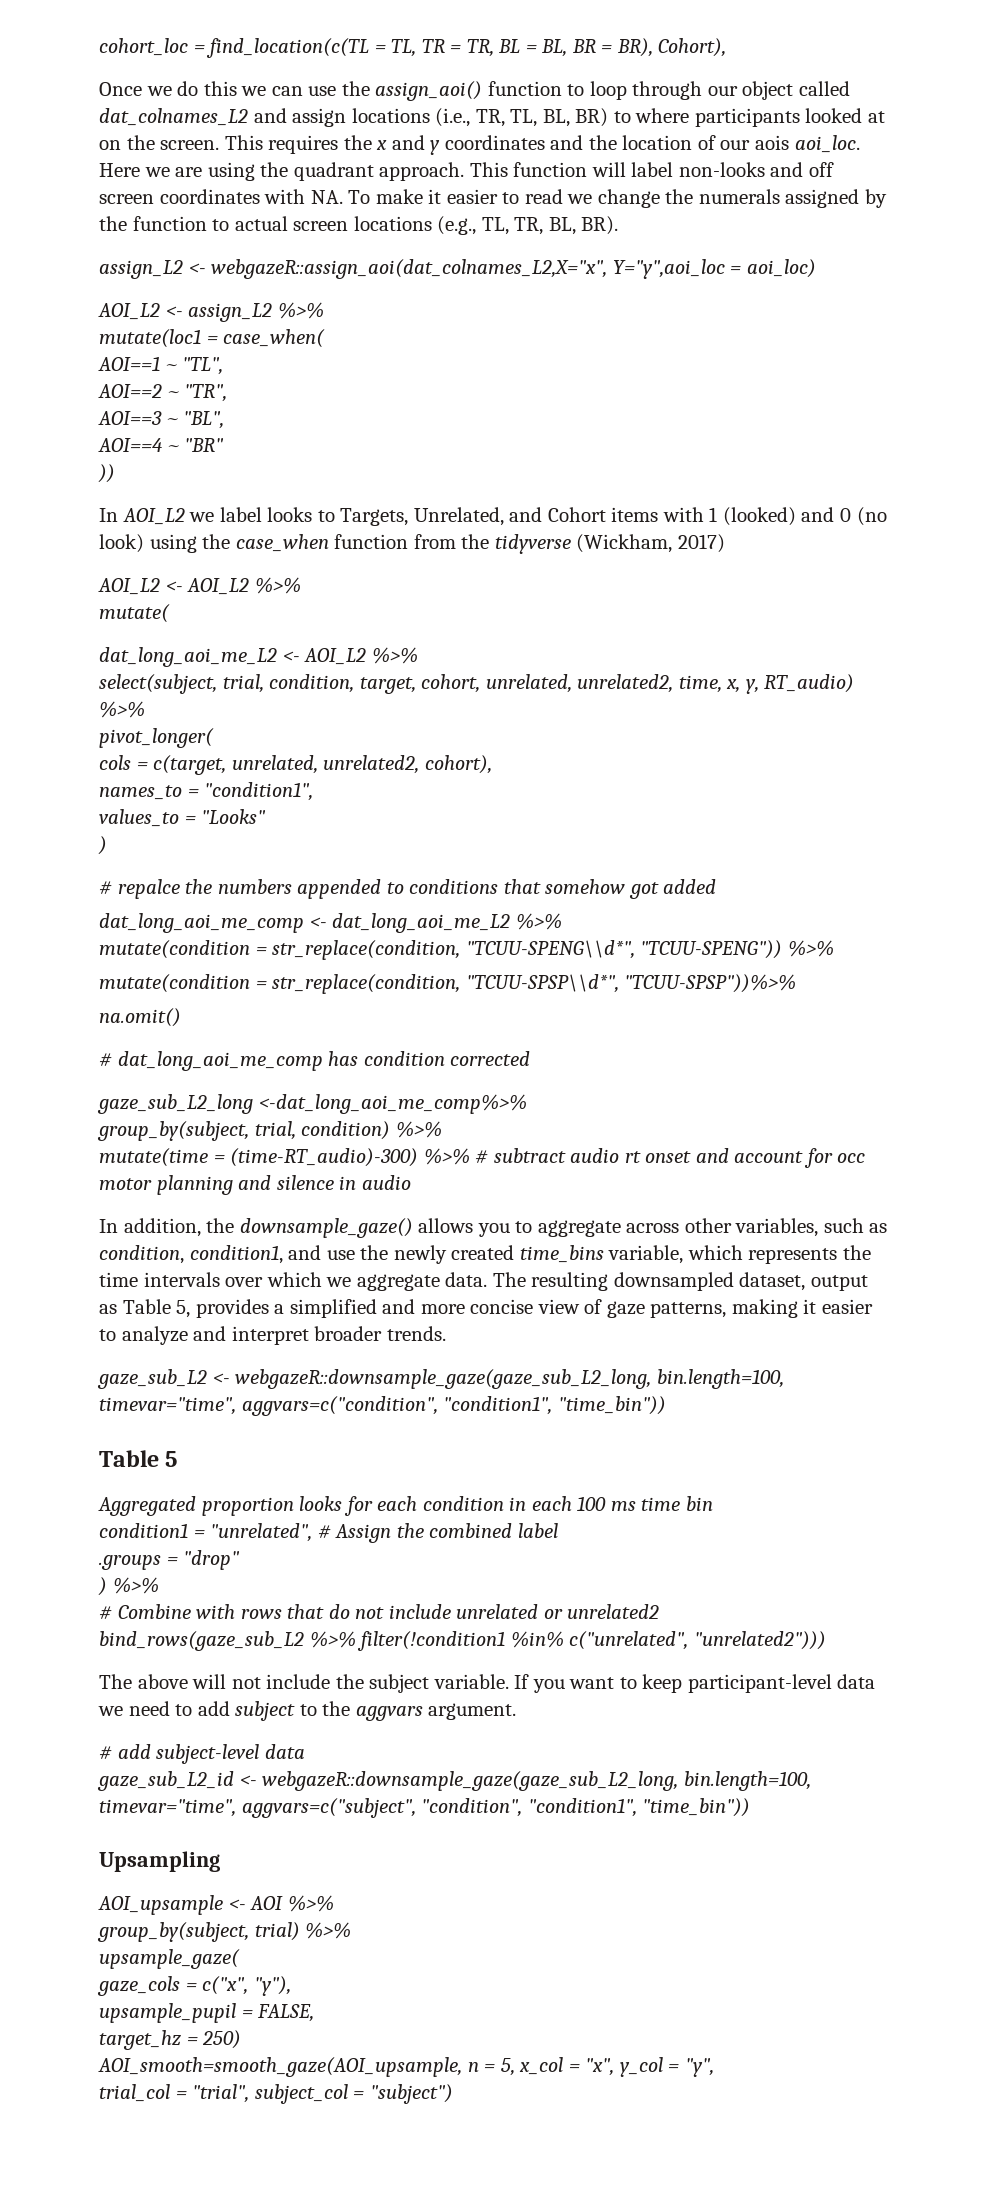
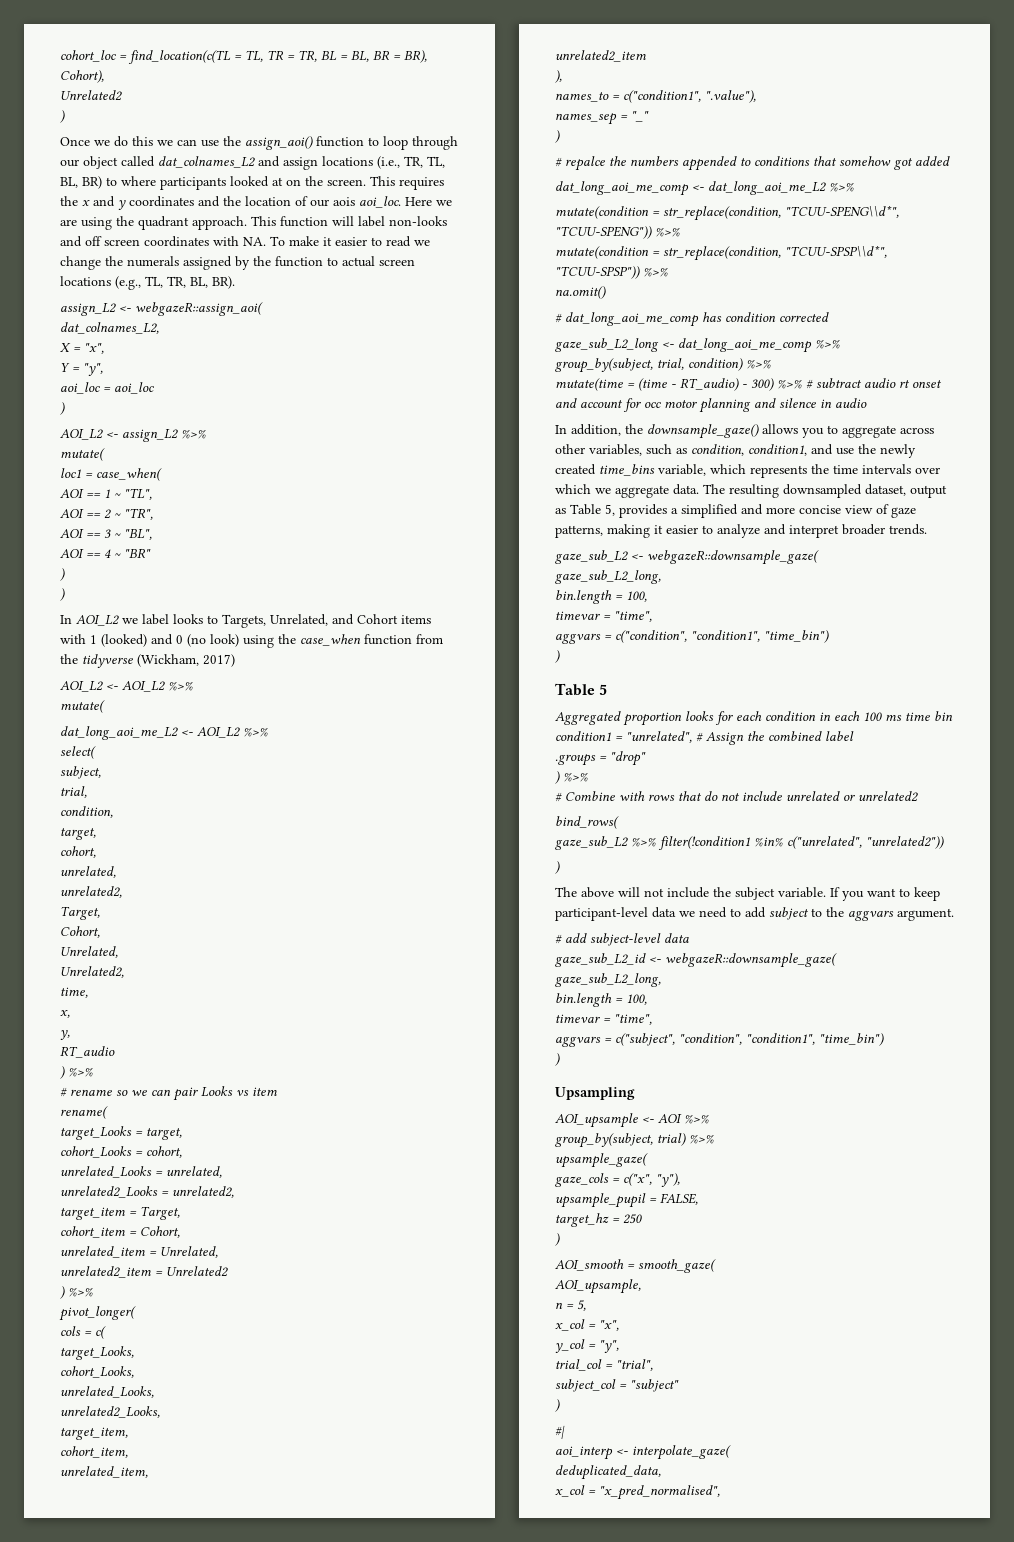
(727, 47) none -> [60,90,123,101] [60,110,65,123] // Unrelated2 // )
[211,259,816,279] webgazeR::assign_aoi(dat_colnames_L2,X="x", Y="y",aoi_loc = aoi_loc) -> [135,302,263,316] [60,322,159,334] [60,343,104,354] [60,363,103,376] [60,382,154,394] [60,402,65,415] webgazeR::assign_aoi( // dat_colnames_L2, // X = "x", // Y = "y", // aoi_loc = aoi_loc // )
[99,329,201,348] mutate(loc1 -> [60,448,105,461] [60,468,81,478] mutate( // loc1
[98,356,160,371] AOI==1 -> [60,489,110,498] AOI == 1
[98,384,162,398] AOI==2 -> [60,509,112,519] AOI == 2
[98,411,162,425] AOI==3 -> [60,529,111,538] AOI == 3
[98,438,162,452] AOI==4 -> [60,549,111,558] AOI == 4
[98,464,115,483] )) -> [60,568,65,581] [60,588,65,601] ) // )
[99,674,674,694] select(subject, trial, condition, target, cohort, unrelated, unrelated2, -> [60,746,96,759] [60,766,101,779] [60,786,87,798] [60,806,113,818] [60,828,96,840] [60,846,96,858] [60,866,116,878] [60,886,122,898] [60,906,100,920] [60,926,100,938] [60,946,118,958] [60,966,124,978] select( // subject, // trial, // condition, // target, // cohort, // unrelated, // unrelated2, // Target, // Cohort, // Unrelated, // Unrelated2, //
(722, 684) none -> (88, 992) //
(741, 686) none -> (70, 1014) //
[764,674,855,693] [99,701,145,718] [99,728,214,748] [99,755,492,775] [99,782,314,801] [99,809,267,827] RT_audio) %>% // pivot_longer( // cols = c(target, unrelated, unrelated2, cohort), // names_to = "condition1", // values_to = "Looks" -> [60,1046,115,1058] [60,1066,93,1079] [60,1086,277,1101] [60,1106,108,1119] [60,1126,182,1140] [60,1146,182,1158] [60,1166,222,1178] [60,1186,234,1198] [60,1206,180,1220] [60,1226,180,1238] [60,1246,218,1258] [60,1266,229,1278] [60,1286,93,1299] [59,1306,136,1321] [60,1326,106,1339] [60,1346,134,1360] [60,1366,134,1378] [60,1386,154,1398] [60,1406,160,1418] [60,1427,128,1440] [60,1446,128,1458] [60,1466,148,1478] [555,50,646,62] [555,70,562,83] [555,90,756,103] [555,111,649,125] // RT_audio // ) %>% // # rename so we can pair Looks vs item // rename( // target_Looks = target, // cohort_Looks = cohort, // unrelated_Looks = unrelated, // unrelated2_Looks = unrelated2, // target_item = Target, // cohort_item = Cohort, // unrelated_item = Unrelated, // unrelated2_item = Unrelated2 // ) %>% // pivot_longer( // cols = c( // target_Looks, // cohort_Looks, // unrelated_Looks, // unrelated2_Looks, // target_item, // cohort_item, // unrelated_item, // unrelated2_item // ), // names_to = c("condition1", ".value"), // names_sep = "_"
[624,974,797,993] "TCUU-SPSP"))%>% -> [555,266,668,279] "TCUU-SPSP")) %>%
[258,1094,527,1114] <-dat_long_aoi_me_comp%>% -> [662,338,840,353] <- dat_long_aoi_me_comp %>%
[230,1148,419,1167] (time-RT_audio)-300) -> [638,378,774,391] (time - RT_audio) - 300)
[235,1369,784,1389] [99,1396,666,1416] webgazeR::downsample_gaze(gaze_sub_L2_long, bin.length=100, timevar="time", aggvars=c("condition", "condition1", "time_bin")) -> [647,550,819,565] [555,570,661,584] [555,590,647,604] [555,611,652,622] [555,630,829,644] [555,650,560,663] webgazeR::downsample_gaze( // gaze_sub_L2_long, // bin.length = 100, // timevar = "time", // aggvars = c("condition", "condition1", "time_bin") // )
[99,1631,304,1651] bind_rows(gaze_sub_L2 -> [555,816,619,829] [555,836,629,850] bind_rows( // gaze_sub_L2
[693,1631,826,1650] "unrelated2"))) -> [866,836,944,849] [555,861,560,874] "unrelated2")) // )
[262,1771,811,1791] [99,1798,751,1818] webgazeR::downsample_gaze(gaze_sub_L2_long, bin.length=100, timevar="time", aggvars=c("subject", "condition", "condition1", "time_bin")) -> [665,953,837,968] [555,973,661,987] [555,993,647,1007] [555,1014,652,1025] [555,1033,884,1047] [555,1053,560,1066] webgazeR::downsample_gaze( // gaze_sub_L2_long, // bin.length = 100, // timevar = "time", // aggvars = c("subject", "condition", "condition1", "time_bin") // )
[202,2030,242,2049] [98,2057,462,2077] 250) // AOI_smooth=smooth_gaze(AOI_upsample, -> [623,1214,642,1224] [555,1233,560,1246] [555,1259,716,1273] [555,1279,641,1294] 250 // ) // AOI_smooth = smooth_gaze( // AOI_upsample, //
(515, 2067) none -> (586, 1305) //
(615, 2067) none -> (619, 1325) //
(250, 2093) none -> (653, 1365) //
[369,2084,453,2104] "subject") -> [630,1379,679,1392] [555,1399,560,1412] [555,1425,565,1439] [555,1445,731,1460] [555,1465,661,1480] [555,1485,720,1500] "subject" // ) // #| // aoi_interp <- interpolate_gaze( // deduplicated_data, // x_col = "x_pred_normalised",

